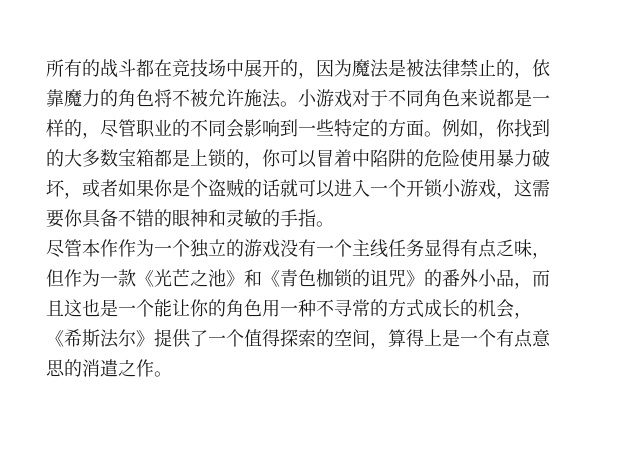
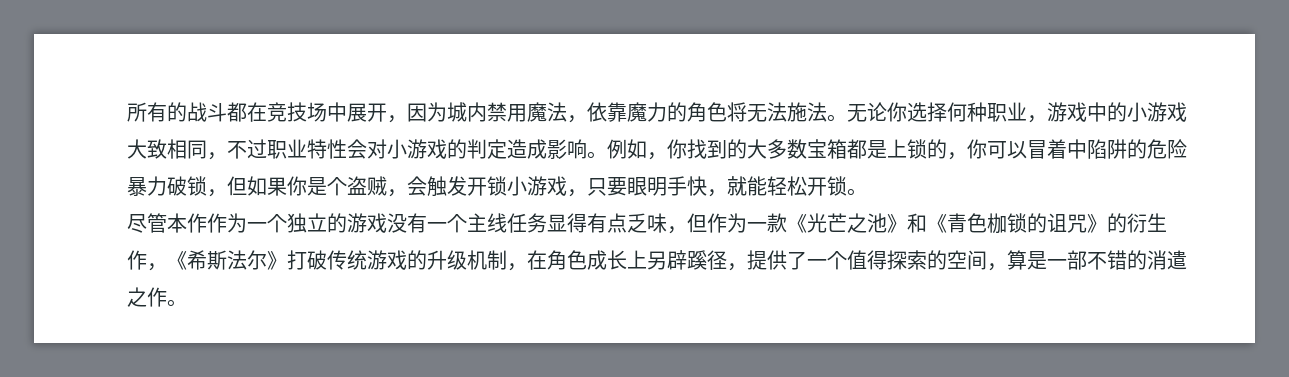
[280,59,514,79] 的，因为魔法是被法律禁止的 -> [387,102,567,123] ，因为城内禁用魔法
[172,89,550,108] [46,118,424,139] 不被允许施法。小游戏对于不同角色来说都是一样的，尽管职业的不同会影响到一些特定的方面 -> [747,102,1187,123] [127,139,587,160] 无法施法。无论你选择何种职业，游戏中的小游戏大致相同，不过职业特性会对小游戏的判定造成影响
[460,149,550,167] [46,179,550,199] [46,209,316,228] 使用暴力破坏，或者如果你是个盗贼的话就可以进入一个开锁小游戏，这需要你具备不错的眼神和灵敏的手指 -> [127,176,847,197] 暴力破锁，但如果你是个盗贼，会触发开锁小游戏，只要眼明手快，就能轻松开锁
[442,269,550,289] [46,299,532,319] [46,329,154,348] 番外小品，而且这也是一个能让你的角色用一种不寻常的方式成长的机会，《希斯法尔》 -> [1127,213,1167,233] [127,250,747,271] 衍生作，《希斯法尔》打破传统游戏的升级机制，在角色成长上另辟蹊径，
[406,329,551,348] [46,359,65,377] 得上是一个有点意思 -> [1027,250,1127,270] 是一部不错

